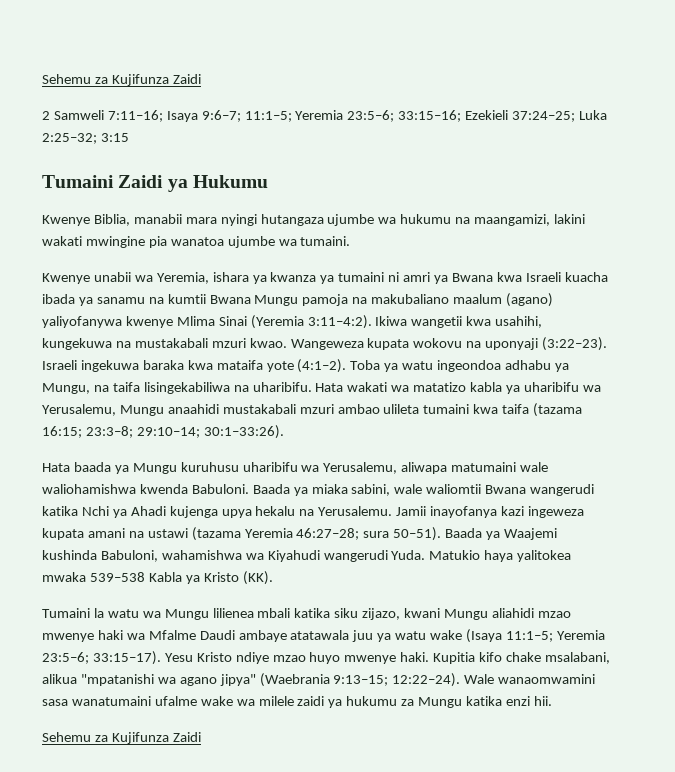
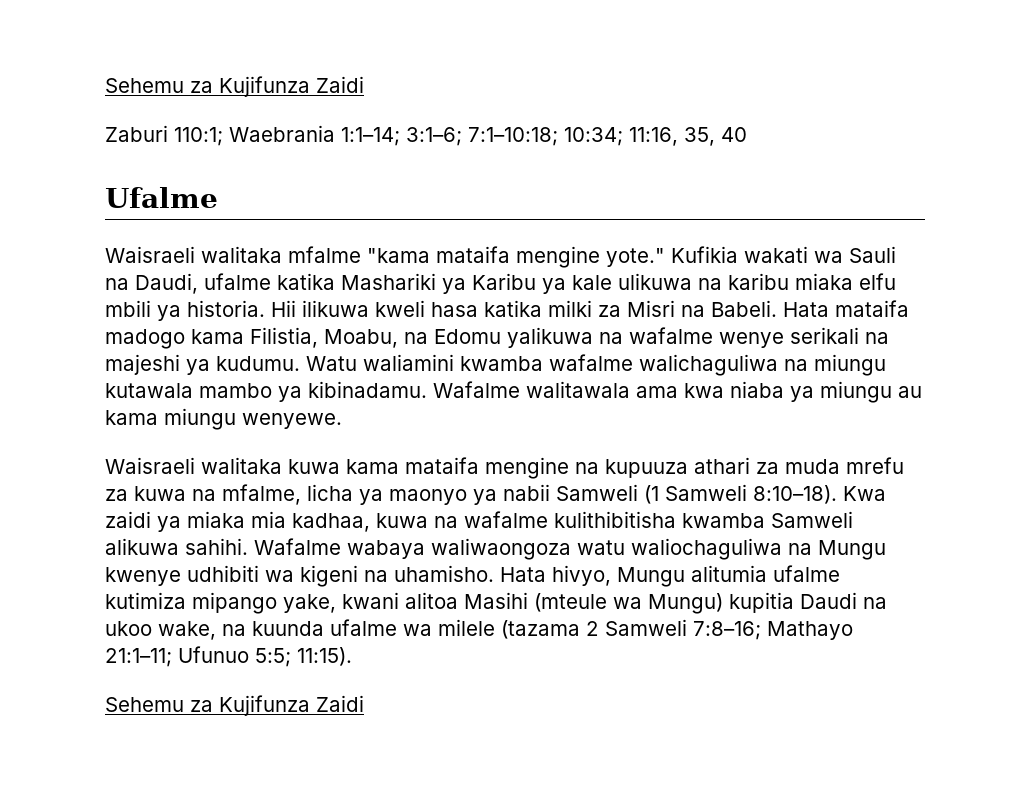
[42,110,608,122] [42,133,129,144] [42,175,268,192] [42,214,586,226] [42,236,351,248] [42,272,608,284] [42,293,554,307] [42,315,543,329] [42,337,608,351] [42,359,569,373] [42,382,601,394] [42,403,583,417] [42,425,284,439] [42,462,549,474] [42,484,595,496] [42,506,584,518] [42,527,558,541] [42,550,572,562] [42,571,273,585] [42,608,571,620] [42,629,605,643] [42,651,610,665] [42,673,596,687] [42,696,552,708] 2 Samweli 7:11–16; Isaya 9:6–7; 11:1–5; Yeremia 23:5–6; 33:15–16; Ezekieli 37:24–25; Luka 2:25–32; 3:15 // Tumaini Zaidi ya Hukumu // Kwenye Biblia, manabii mara nyingi hutangaza ujumbe wa hukumu na maangamizi, lakini wakati mwingine pia wanatoa ujumbe wa tumaini. // Kwenye unabii wa Yeremia, ishara ya kwanza ya tumaini ni amri ya Bwana kwa Israeli kuacha ibada ya sanamu na kumtii Bwana Mungu pamoja na makubaliano maalum (agano) yaliyofanywa kwenye Mlima Sinai (Yeremia 3:11–4:2). Ikiwa wangetii kwa usahihi, kungekuwa na mustakabali mzuri kwao. Wangeweza kupata wokovu na uponyaji (3:22–23). Israeli ingekuwa baraka kwa mataifa yote (4:1–2). Toba ya watu ingeondoa adhabu ya Mungu, na taifa lisingekabiliwa na uharibifu. Hata wakati wa matatizo kabla ya uharibifu wa Yerusalemu, Mungu anaahidi mustakabali mzuri ambao ulileta tumaini kwa taifa (tazama 16:15; 23:3–8; 29:10–14; 30:1–33:26). // Hata baada ya Mungu kuruhusu uharibifu wa Yerusalemu, aliwapa matumaini wale waliohamishwa kwenda Babuloni. Baada ya miaka sabini, wale waliomtii Bwana wangerudi katika Nchi ya Ahadi kujenga upya hekalu na Yerusalemu. Jamii inayofanya kazi ingeweza kupata amani na ustawi (tazama Yeremia 46:27–28; sura 50–51). Baada ya Waajemi kushinda Babuloni, wahamishwa wa Kiyahudi wangerudi Yuda. Matukio haya yalitokea mwaka 539–538 Kabla ya Kristo (KK). // Tumaini la watu wa Mungu lilienea mbali katika siku zijazo, kwani Mungu aliahidi mzao mwenye haki wa Mfalme Daudi ambaye atatawala juu ya watu wake (Isaya 11:1–5; Yeremia 23:5–6; 33:15–17). Yesu Kristo ndiye mzao huyo mwenye haki. Kupitia kifo chake msalabani, alikua "mpatanishi wa agano jipya" (Waebrania 9:13–15; 12:22–24). Wale wanaomwamini sasa wanatumaini ufalme wake wa milele zaidi ya hukumu za Mungu katika enzi hii. -> [105,125,747,146] [105,187,218,208] [105,246,896,268] [105,273,896,294] [105,300,909,321] [105,327,889,349] [105,354,886,376] [105,381,922,403] [105,408,342,430] [105,457,904,479] [105,484,886,505] [105,511,853,532] [105,538,886,560] [105,565,840,587] [105,592,887,614] [105,619,853,640] [105,646,352,667] Zaburi 110:1; Waebrania 1:1–14; 3:1–6; 7:1–10:18; 10:34; 11:16, 35, 40 // Ufalme // Waisraeli walitaka mfalme "kama mataifa mengine yote." Kufikia wakati wa Sauli na Daudi, ufalme katika Mashariki ya Karibu ya kale ulikuwa na karibu miaka elfu mbili ya historia. Hii ilikuwa kweli hasa katika milki za Misri na Babeli. Hata mataifa madogo kama Filistia, Moabu, na Edomu yalikuwa na wafalme wenye serikali na majeshi ya kudumu. Watu waliamini kwamba wafalme walichaguliwa na miungu kutawala mambo ya kibinadamu. Wafalme walitawala ama kwa niaba ya miungu au kama miungu wenyewe. // Waisraeli walitaka kuwa kama mataifa mengine na kupuuza athari za muda mrefu za kuwa na mfalme, licha ya maonyo ya nabii Samweli (1 Samweli 8:10–18). Kwa zaidi ya miaka mia kadhaa, kuwa na wafalme kulithibitisha kwamba Samweli alikuwa sahihi. Wafalme wabaya waliwaongoza watu waliochaguliwa na Mungu kwenye udhibiti wa kigeni na uhamisho. Hata hivyo, Mungu alitumia ufalme kutimiza mipango yake, kwani alitoa Masihi (mteule wa Mungu) kupitia Daudi na ukoo wake, na kuunda ufalme wa milele (tazama 2 Samweli 7:8–16; Mathayo 21:1–11; Ufunuo 5:5; 11:15).

